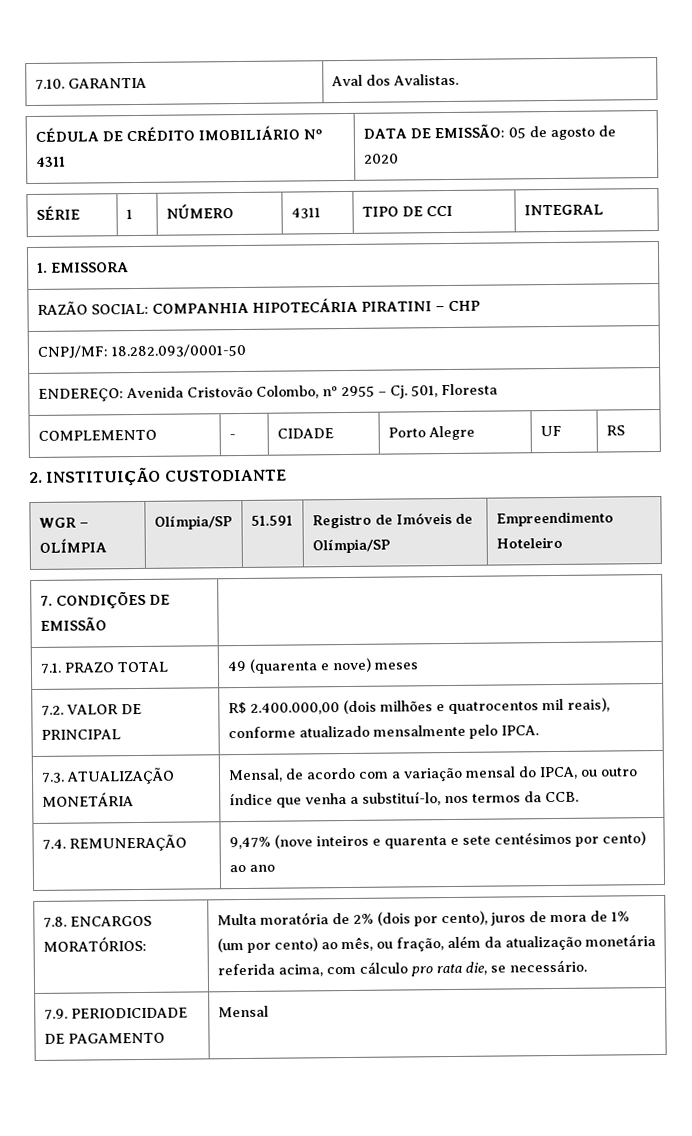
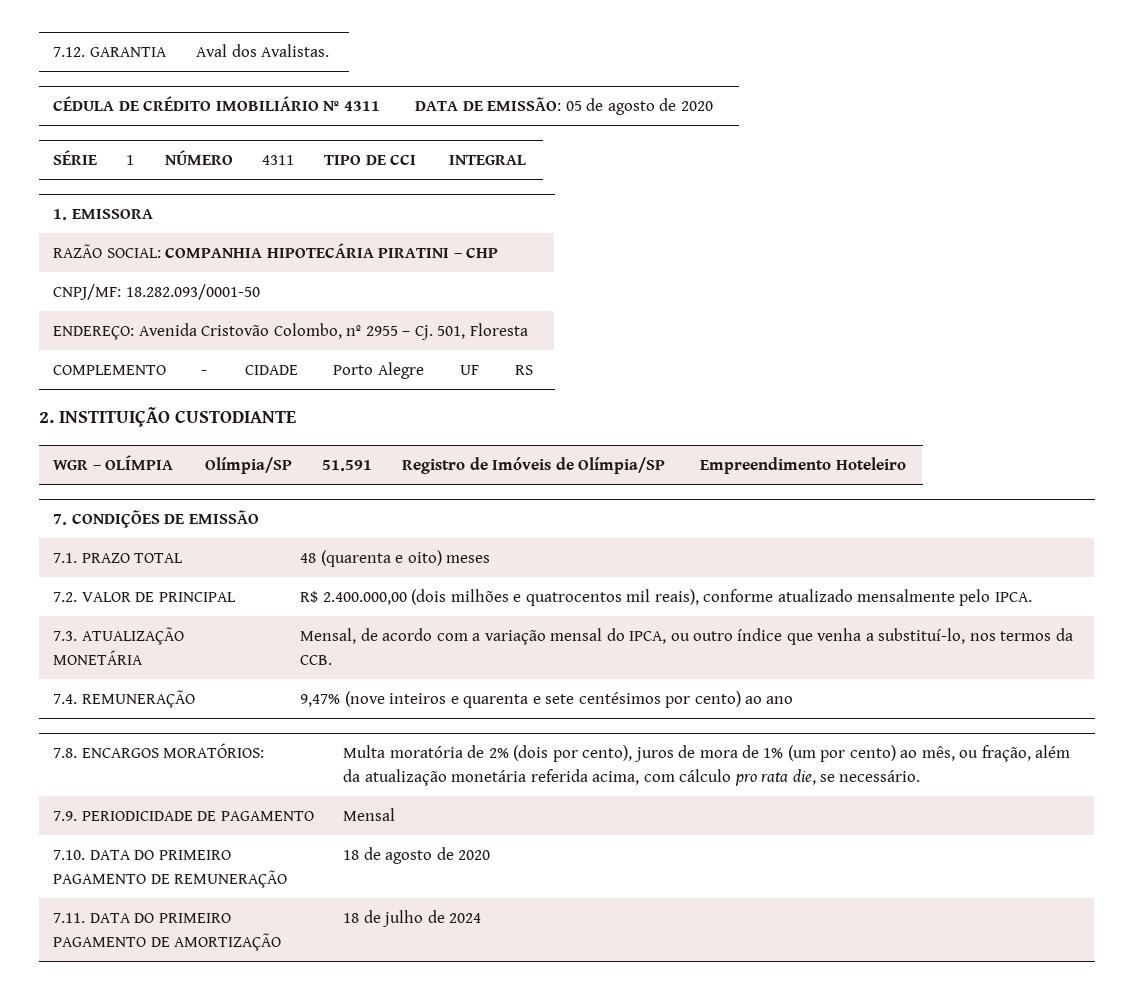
[34,78,65,90] 7.10. -> [53,47,86,57] 7.12.
[226,660,246,672] 49 -> [300,553,317,563] 48
[331,657,371,673] nove) -> [407,550,442,566] oito)
(269, 1011) none -> [53,850,231,860] [53,870,288,888] [343,847,491,864] [53,913,231,923] [53,933,282,951] [343,910,482,927] // 7.10. DATA DO PRIMEIRO PAGAMENTO DE REMUNERAÇÃO | 18 de agosto de 2020 // 7.11. DATA DO PRIMEIRO PAGAMENTO DE AMORTIZAÇÃO | 18 de julho de 2024

